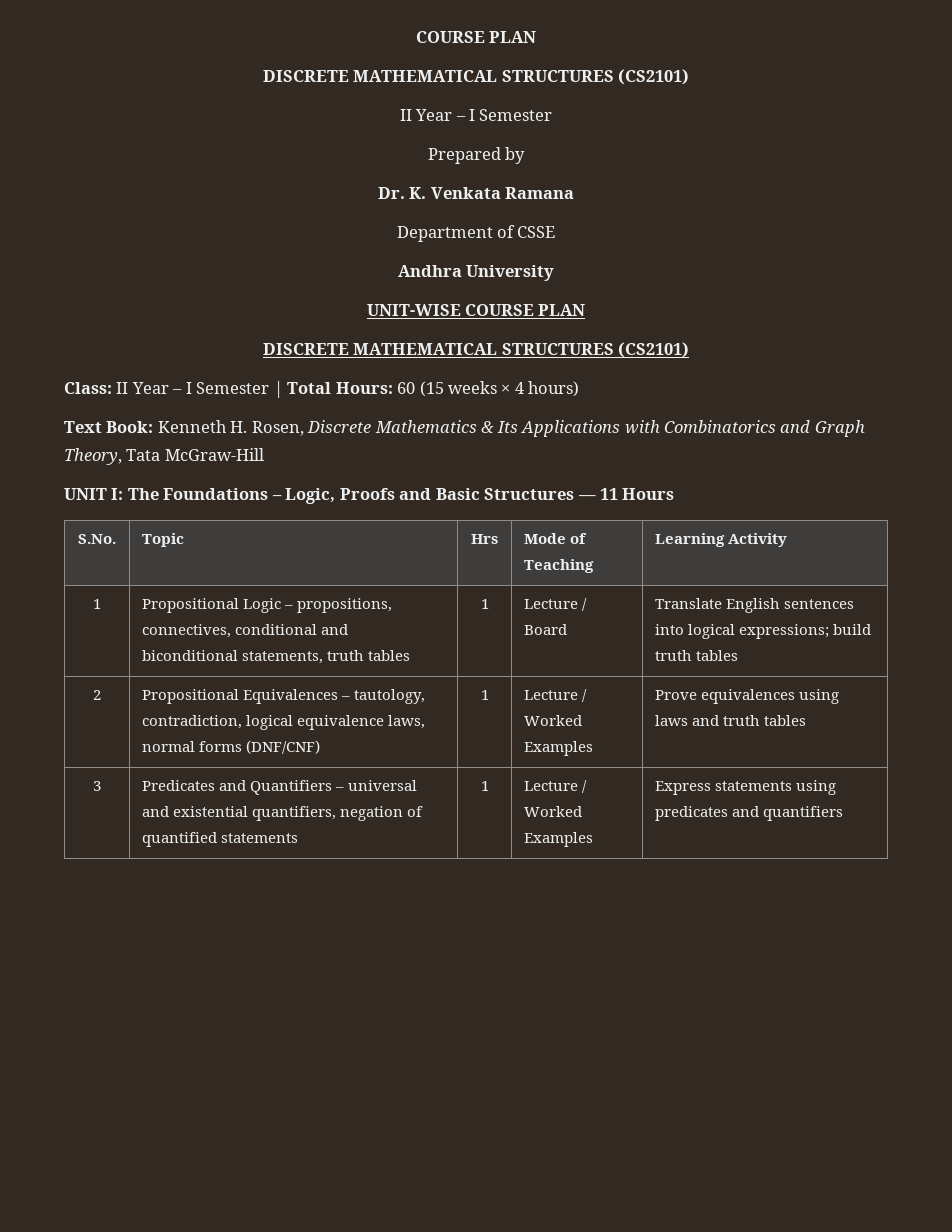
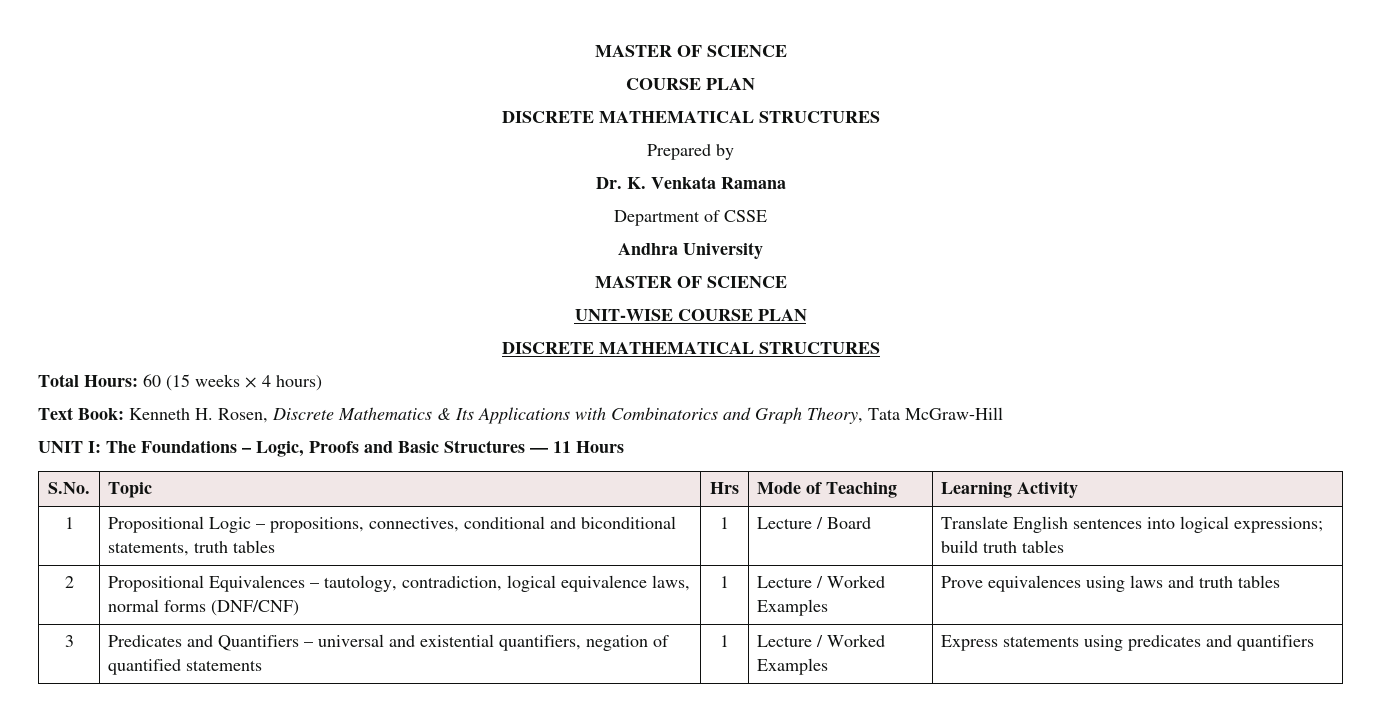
[415,31,537,43] [262,69,690,85] [399,109,553,121] COURSE PLAN // DISCRETE MATHEMATICAL STRUCTURES (CS2101) // II Year – I Semester -> [594,45,787,57] [626,78,755,90] [501,111,880,123] MASTER OF SCIENCE // COURSE PLAN // DISCRETE MATHEMATICAL STRUCTURES
(555, 273) none -> [594,276,787,288] // MASTER OF SCIENCE
[618,342,690,358] [64,381,283,398] (CS2101) // Class: II Year – I Semester | -> (880, 348) //

